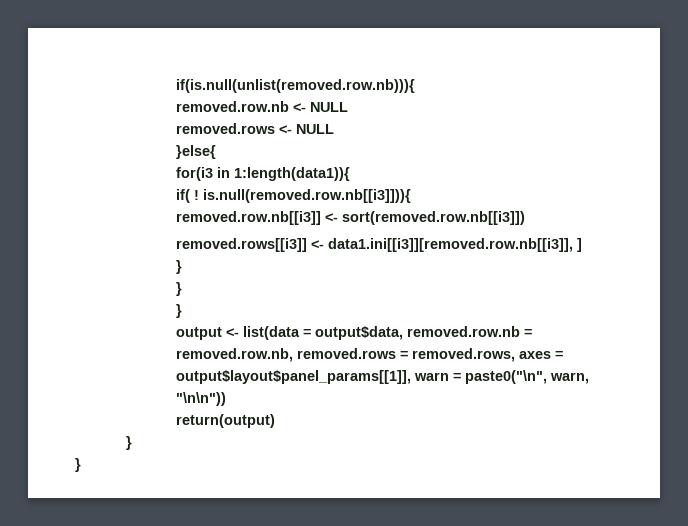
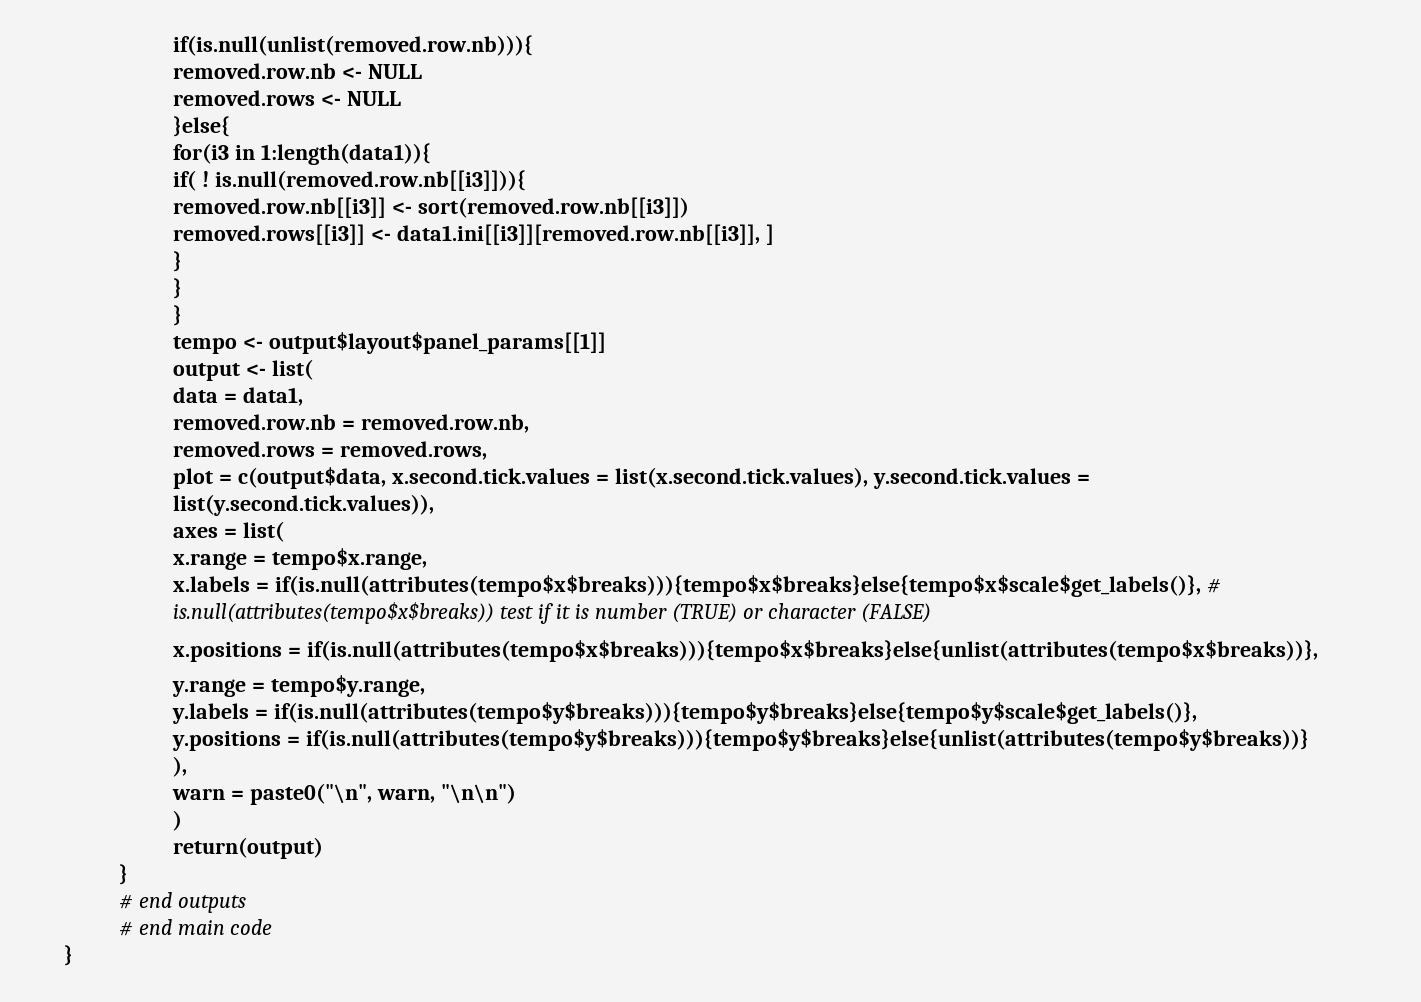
(183, 311) none -> [173,332,607,354] // tempo <- output$layout$panel_params[[1]]
[243,326,404,340] list(data = output$data, -> [272,359,314,380] [173,387,304,406] list( // data = data1, //
(294, 355) none -> (530, 423) //
[519,351,564,359] [176,370,412,384] axes = output$layout$panel_params[[1]], -> [173,467,1090,489] [173,494,435,516] [173,521,285,542] [173,548,428,570] [173,575,1222,597] [173,602,931,624] [173,640,1319,662] [172,675,426,697] [172,702,1198,724] [172,729,1310,751] [173,756,188,777] // plot = c(output$data, x.second.tick.values = list(x.second.tick.values), y.second.tick.values = list(y.second.tick.values)), // axes = list( // x.range = tempo$x.range, // x.labels = if(is.null(attributes(tempo$x$breaks))){tempo$x$breaks}else{tempo$x$scale$get_labels()}, # is.null(attributes(tempo$x$breaks)) test if it is number (TRUE) or character (FALSE) // x.positions = if(is.null(attributes(tempo$x$breaks))){tempo$x$breaks}else{unlist(attributes(tempo$x$breaks))}, // y.range = tempo$y.range, // y.labels = if(is.null(attributes(tempo$y$breaks))){tempo$y$breaks}else{tempo$y$scale$get_labels()}, // y.positions = if(is.null(attributes(tempo$y$breaks))){tempo$y$breaks}else{unlist(attributes(tempo$y$breaks))} // ), //
[176,392,227,406] "\n\n")) -> [441,783,517,804] [173,810,183,831] "\n\n") // )
(132, 443) none -> [118,892,246,913] [118,919,273,936] // # end outputs // # end main code

